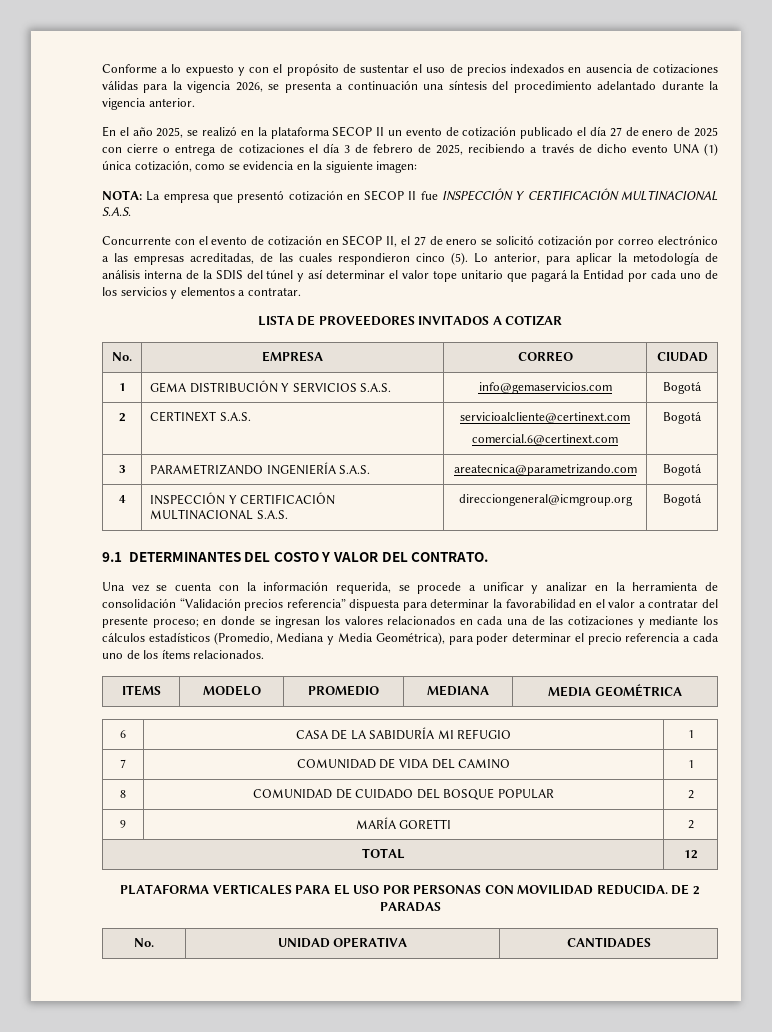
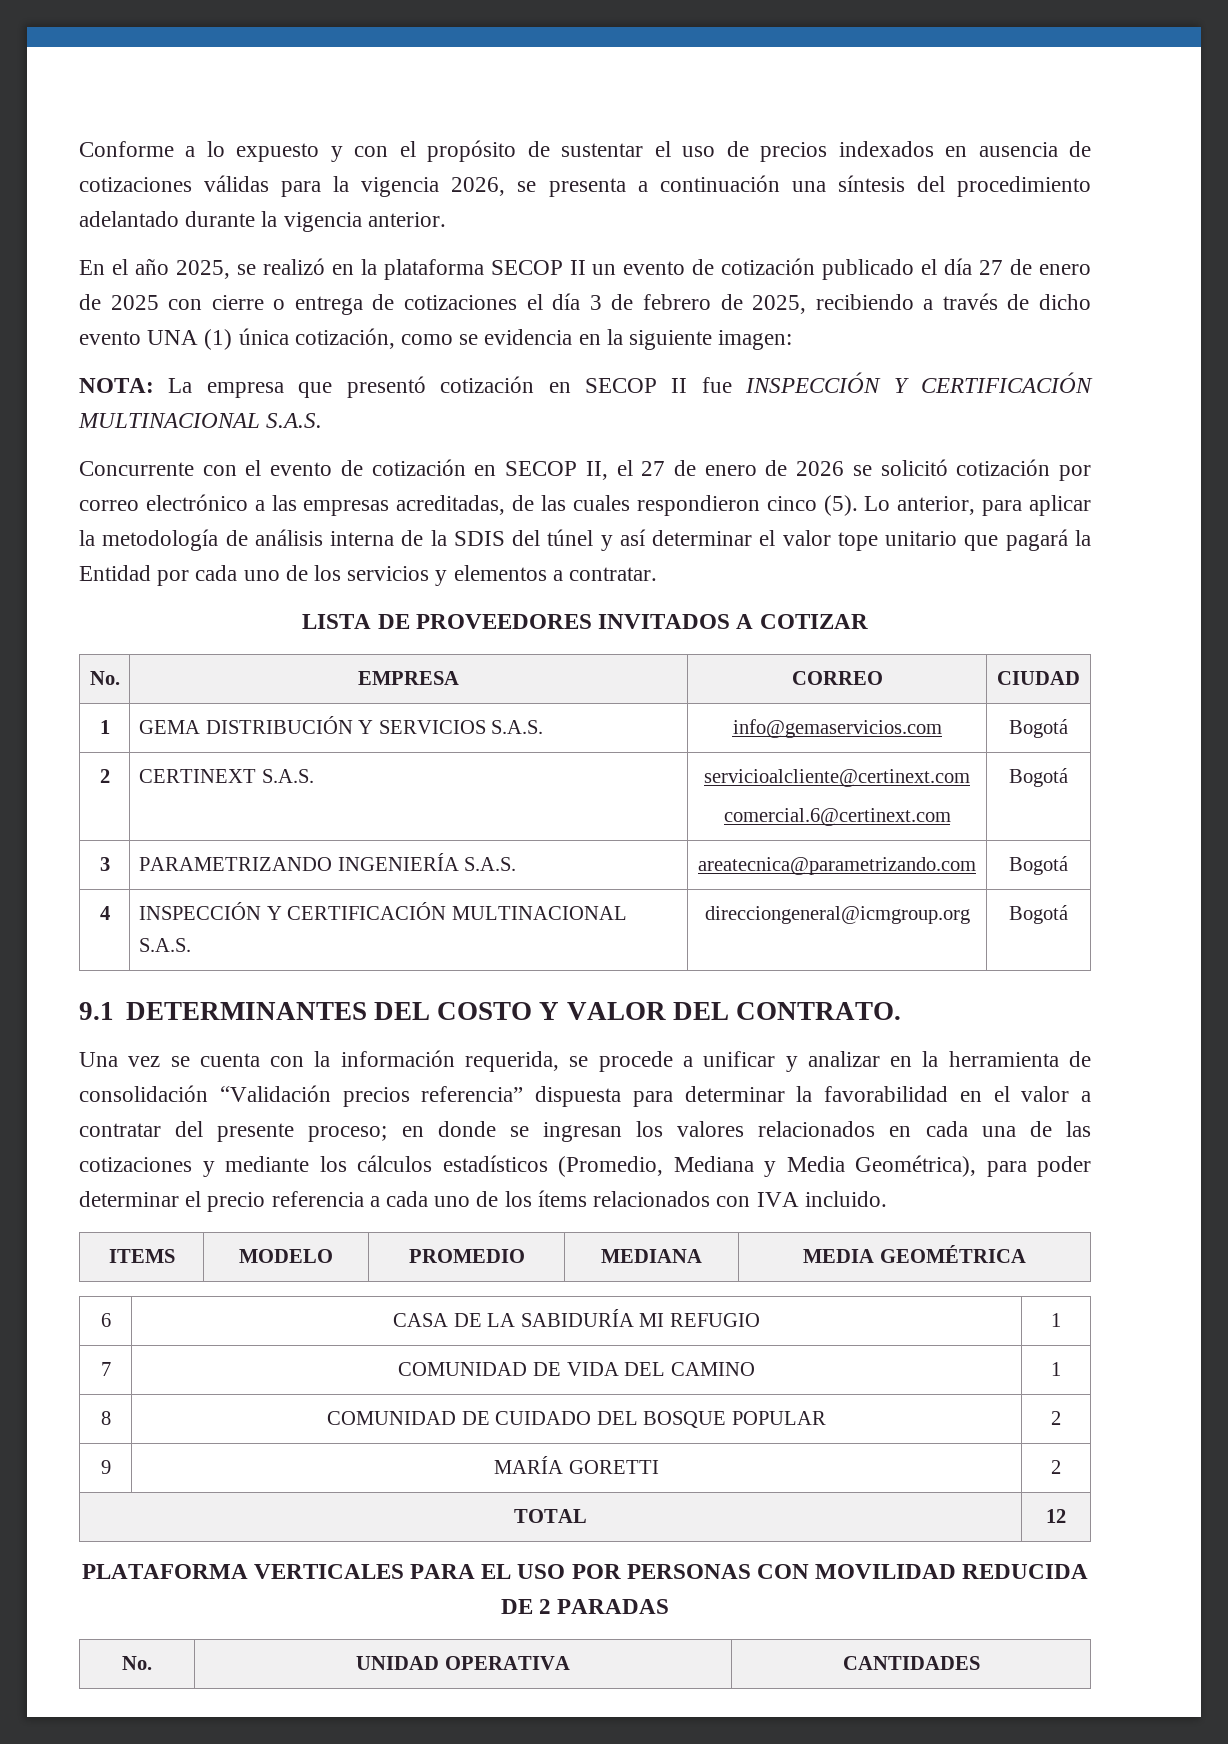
(478, 242) none -> [765,460,845,476] de 2026
[193,650,265,659] relacionados. -> [593,1191,887,1207] relacionados con IVA incluido.
[596,884,668,895] REDUCIDA. -> [962,1564,1089,1579] REDUCIDA

